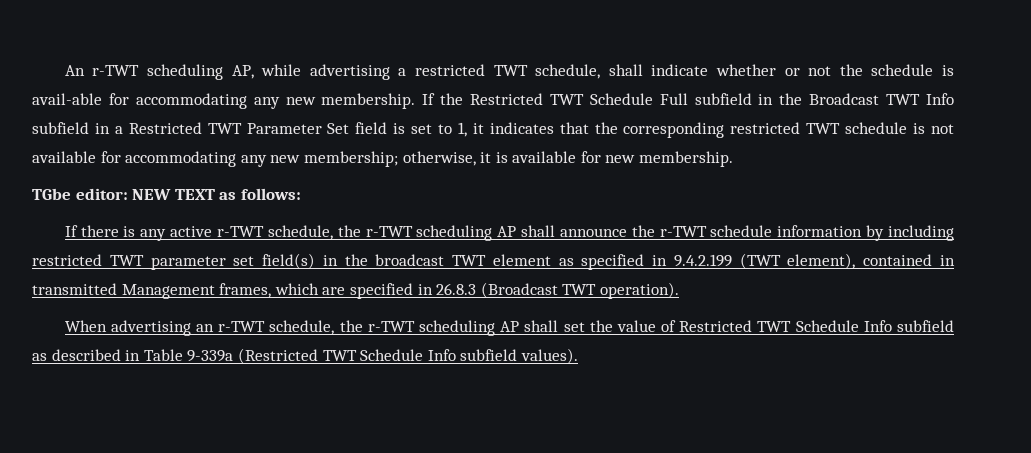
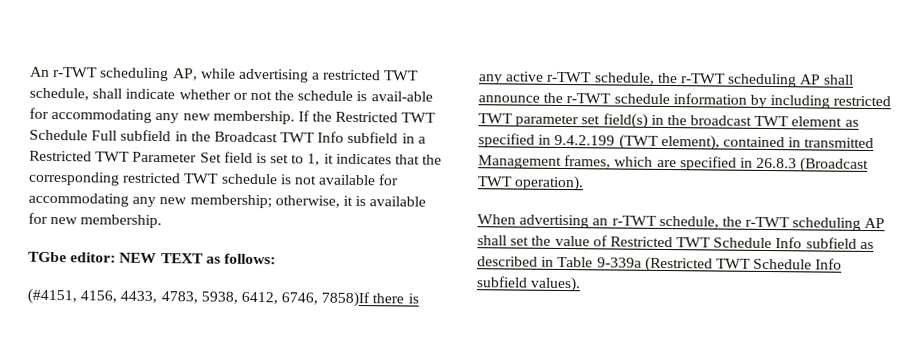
[64,225,78,237] If -> [27,288,371,308] (#4151, 4156, 4433, 4783, 5938, 6412, 6746, 7858)If

